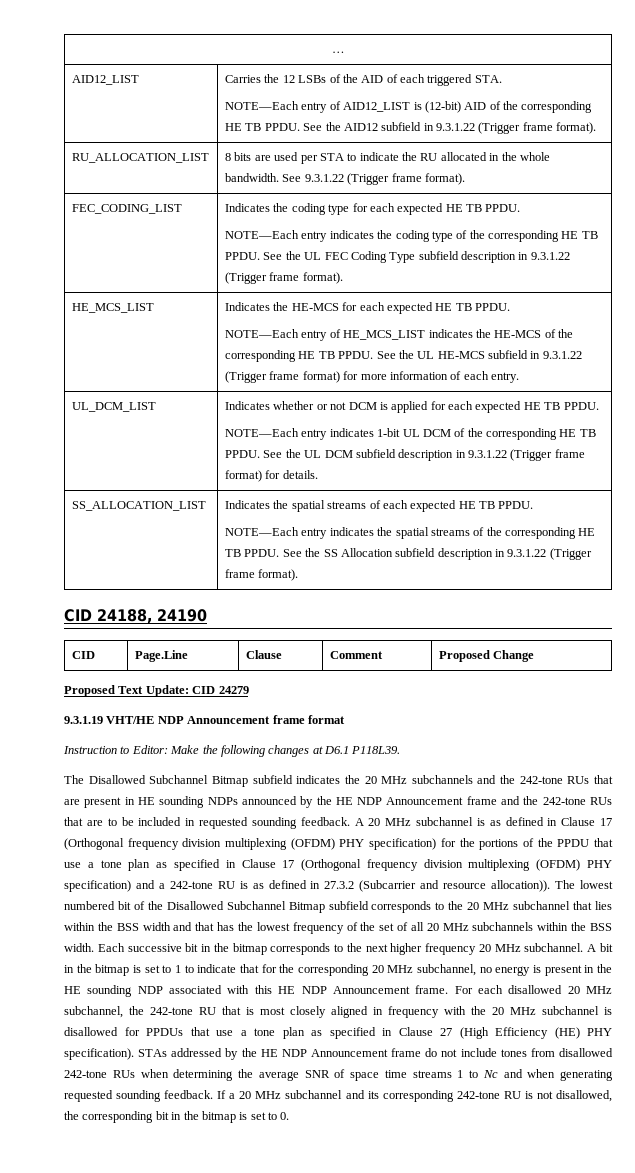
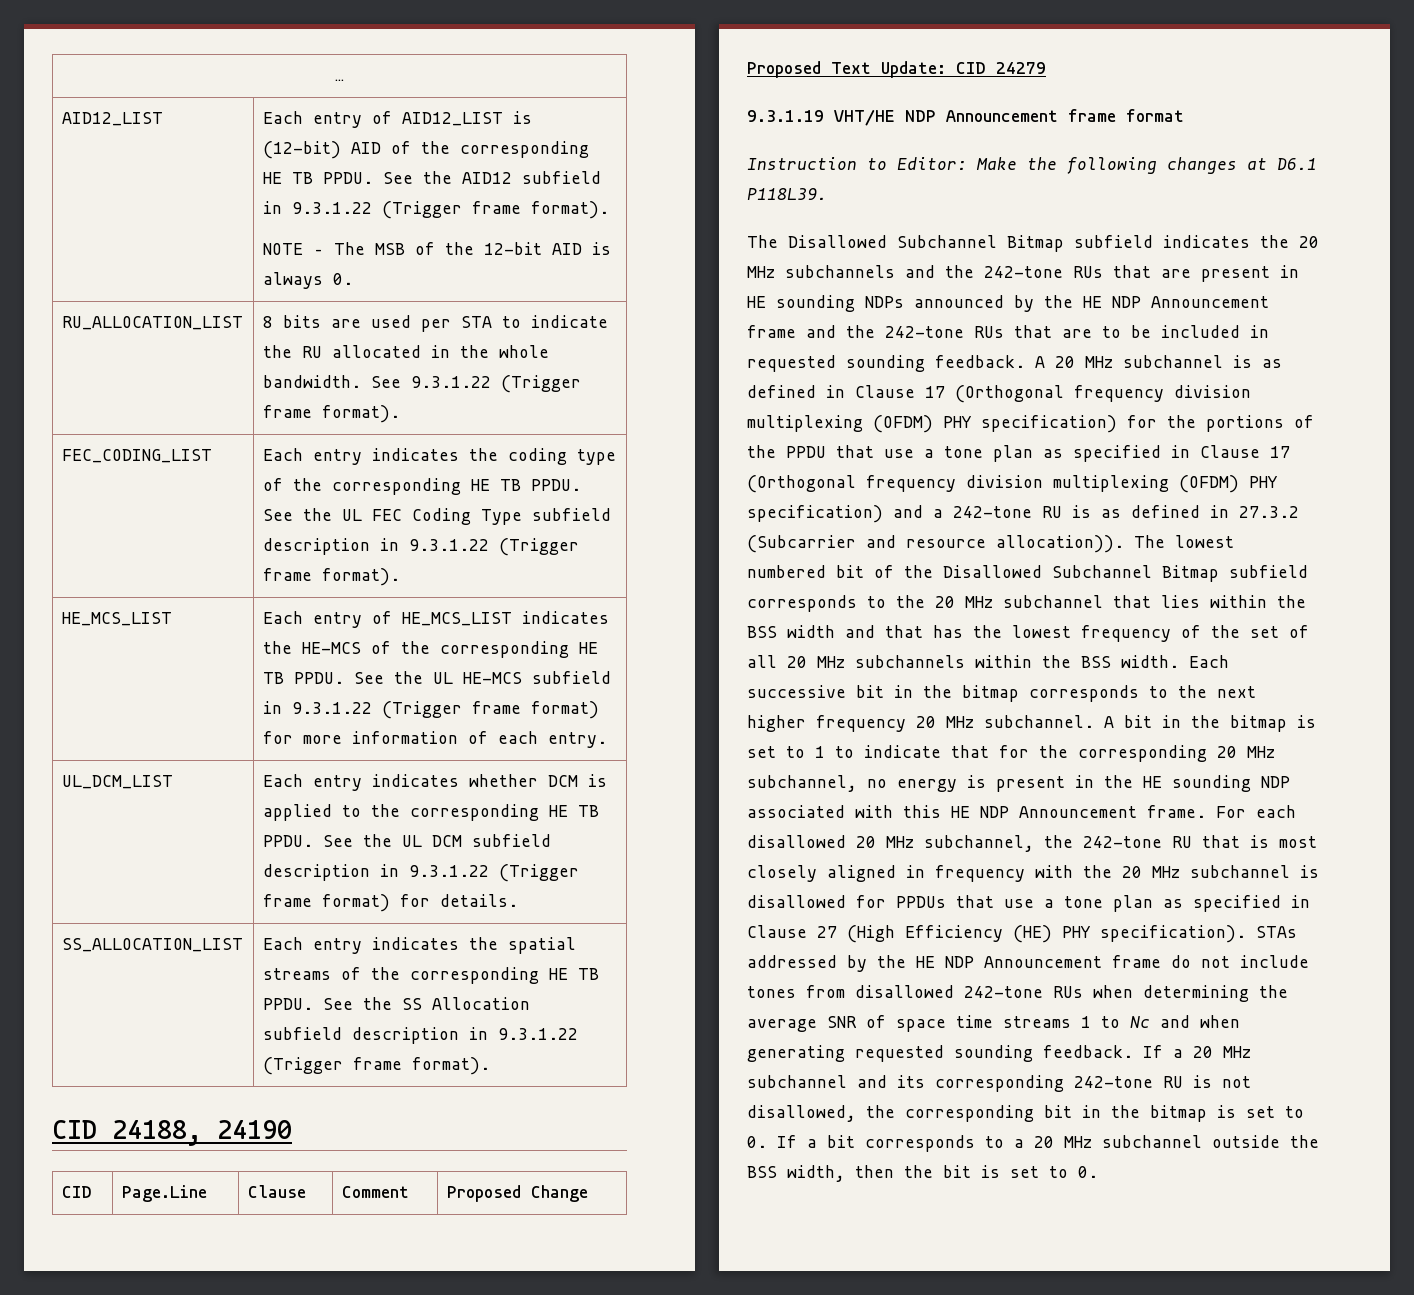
[224,74,502,86] [224,101,299,110] Carries the 12 LSBs of the AID of each triggered STA. // NOTE—Each -> [262,111,303,124] Each
(597, 128) none -> [262,242,611,255] [262,272,353,289] // NOTE – The MSB of the 12-bit AID is always 0.
[224,203,521,215] [224,230,299,239] Indicates the coding type for each expected HE TB PPDU. // NOTE—Each -> [262,448,303,461] Each
[224,302,510,314] [224,329,299,338] Indicates the HE-MCS for each expected HE TB PPDU. // NOTE—Each -> [262,611,303,624] Each
[224,401,599,413] [224,428,466,440] Indicates whether or not DCM is applied for each expected HE TB PPDU. // NOTE—Each entry indicates 1-bit UL DCM of -> [262,774,607,791] [262,804,361,821] Each entry indicates whether DCM is applied to
[224,500,534,512] [224,527,299,536] Indicates the spatial streams of each expected HE TB PPDU. // NOTE—Each -> [262,937,303,950] Each
(290, 1116) none -> [777,1135,1319,1152] [747,1165,1098,1182] If a bit corresponds to a 20 MHz subchannel outside the BSS width, then the bit is set to 0.

